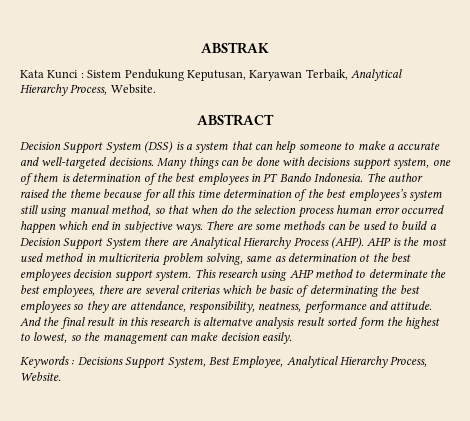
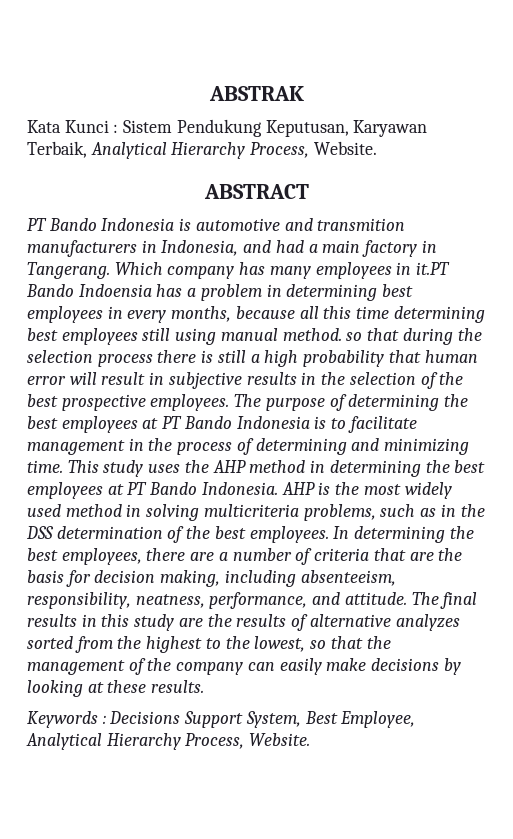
[20,141,441,154] [20,157,451,170] [20,173,423,186] [20,189,442,202] [20,205,444,218] [20,221,437,234] [20,237,447,250] [20,253,412,266] [20,269,428,282] Decision Support System (DSS) is a system that can help someone to make a accurate and well-targeted decisions. Many things can be done with decisions support system, one of them is determination of the best employees in PT Bando Indonesia. The author raised the theme because for all this time determination of the best employees’s system still using manual method, so that when do the selection process human error occurred happen which end in subjective ways. There are some methods can be used to build a Decision Support System there are Analytical Hierarchy Process (AHP). AHP is the most used method in multicriteria problem solving, same as determination ot the best employees decision support system. This research using AHP method to determinate -> [27,218,406,231] [27,240,437,257] [27,262,451,279] [26,284,414,301] [27,306,485,323] [27,328,482,345] [27,350,478,367] [27,372,464,389] [27,394,469,411] [27,416,417,433] [27,438,470,455] [27,460,486,477] [27,482,452,499] [27,504,485,521] [26,526,446,543] PT Bando Indonesia is automotive and transmition manufacturers in Indonesia, and had a main factory in Tangerang. Which company has many employees in it.PT Bando Indoensia has a problem in determining best employees in every months, because all this time determining best employees still using manual method. so that during the selection process there is still a high probability that human error will result in subjective results in the selection of the best prospective employees. The purpose of determining the best employees at PT Bando Indonesia is to facilitate management in the process of determining and minimizing time. This study uses the AHP method in determining the best employees at PT Bando Indonesia. AHP is the most widely used method in solving multicriteria problems, such as in the DSS determination of the best employees. In determining
[144,285,420,297] [20,301,186,314] several criterias which be basic of determinating the best employees so they are attendance, -> [218,548,463,565] [27,570,396,587] a number of criteria that are the basis for decision making, including absenteeism,
[303,301,367,314] performance -> [209,592,308,609] performance,
[20,317,384,329] And the final result in this research is alternatve analysis result sorted form -> [411,592,478,609] [27,614,460,631] [27,636,113,653] The final results in this study are the results of alternative analyzes sorted from
(30, 337) none -> [225,636,250,649] the
(81, 338) none -> [330,636,363,649] that
[169,332,292,344] can make decision easily. -> [128,658,461,675] [27,680,205,697] of the company can easily make decisions by looking at these results.

